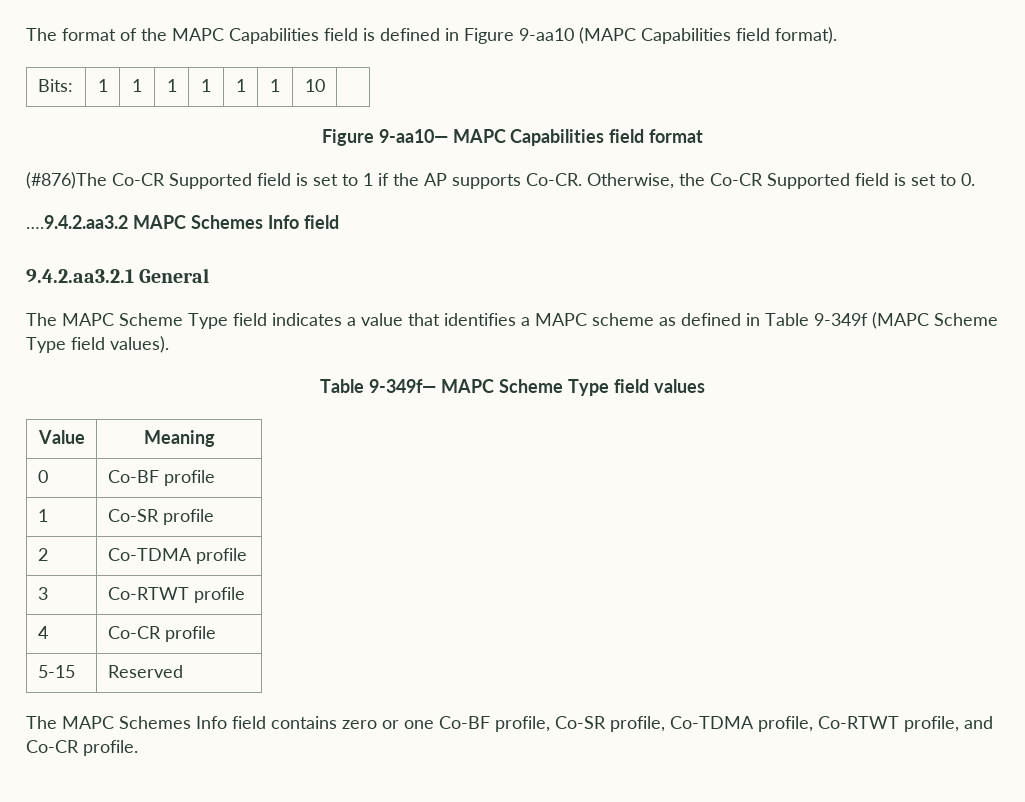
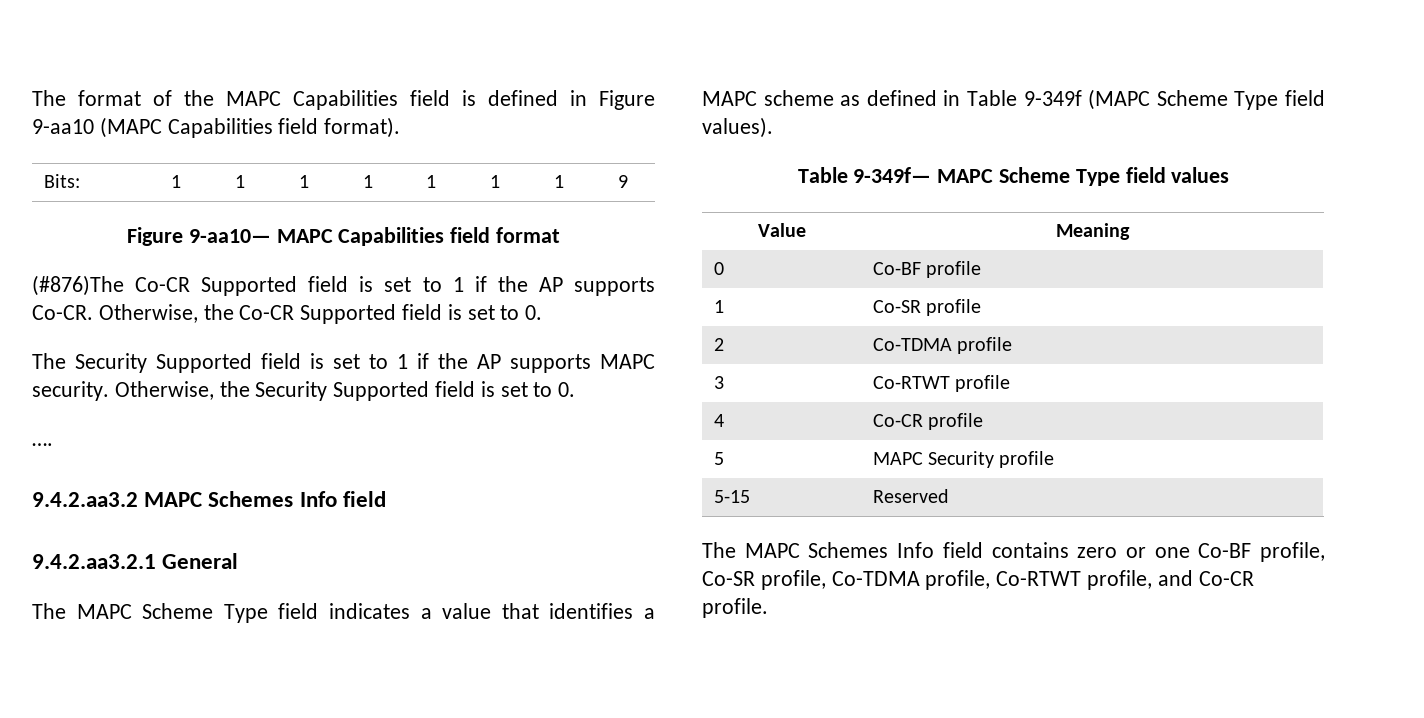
[304,79,325,92] 10 | -> [553,175,564,188] [617,175,628,188] 1 | 9
[26,215,128,229] ….9.4.2.aa3.2 -> [32,353,655,373] [32,381,576,401] [32,443,53,446] [32,492,138,507] The Security Supported field is set to 1 if the AP supports MAPC security. Otherwise, the Security Supported field is set to 0. // …. // 9.4.2.aa3.2
(216, 634) none -> [713,452,724,465] [872,451,1055,468] // 5 | MAPC Security profile

